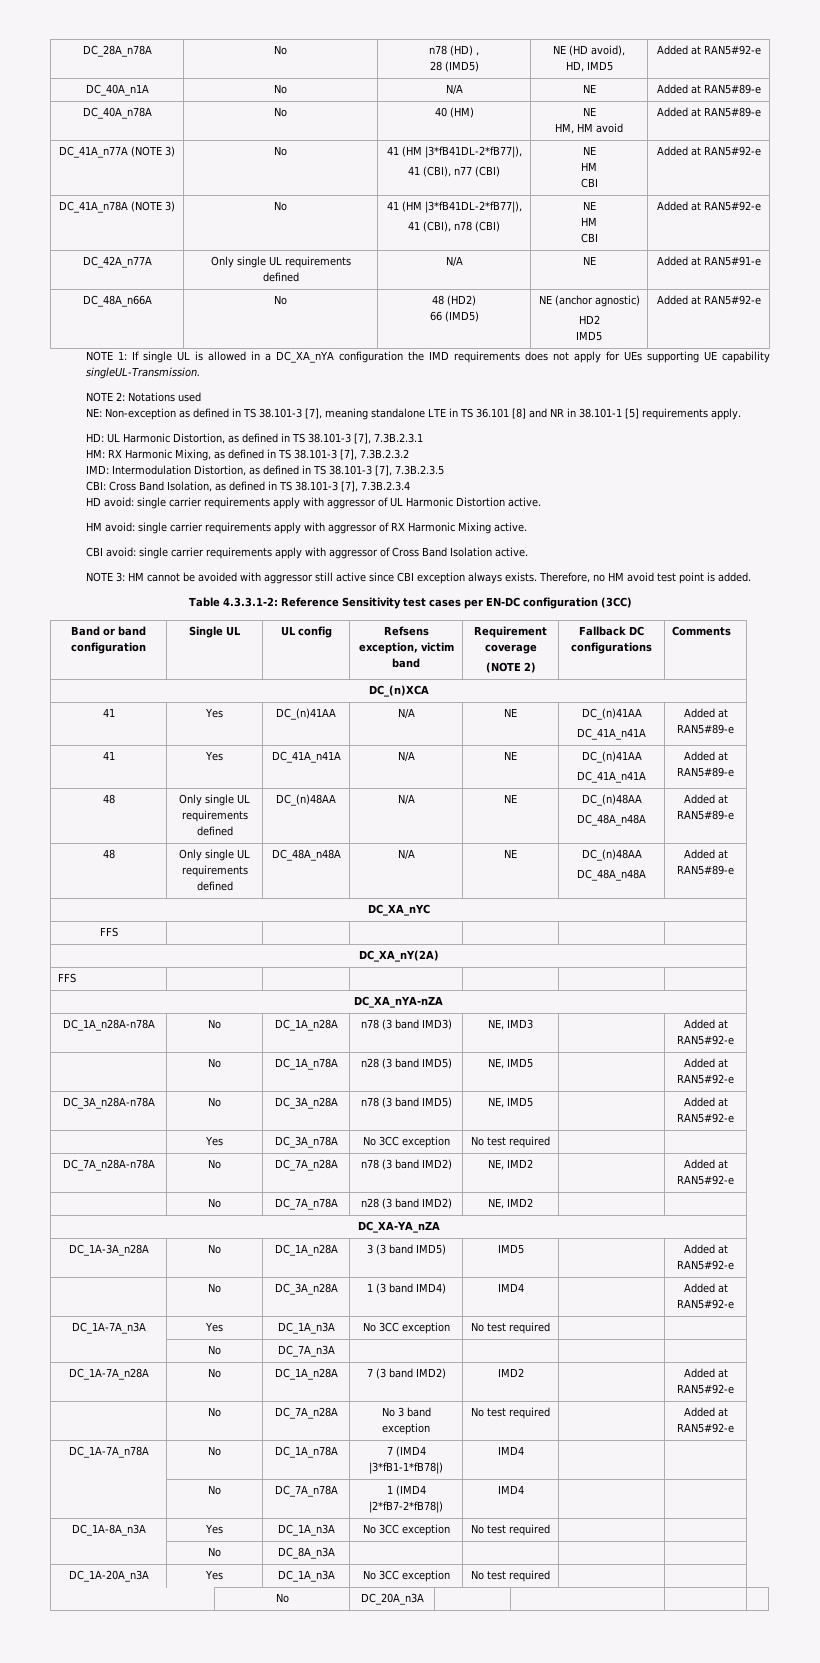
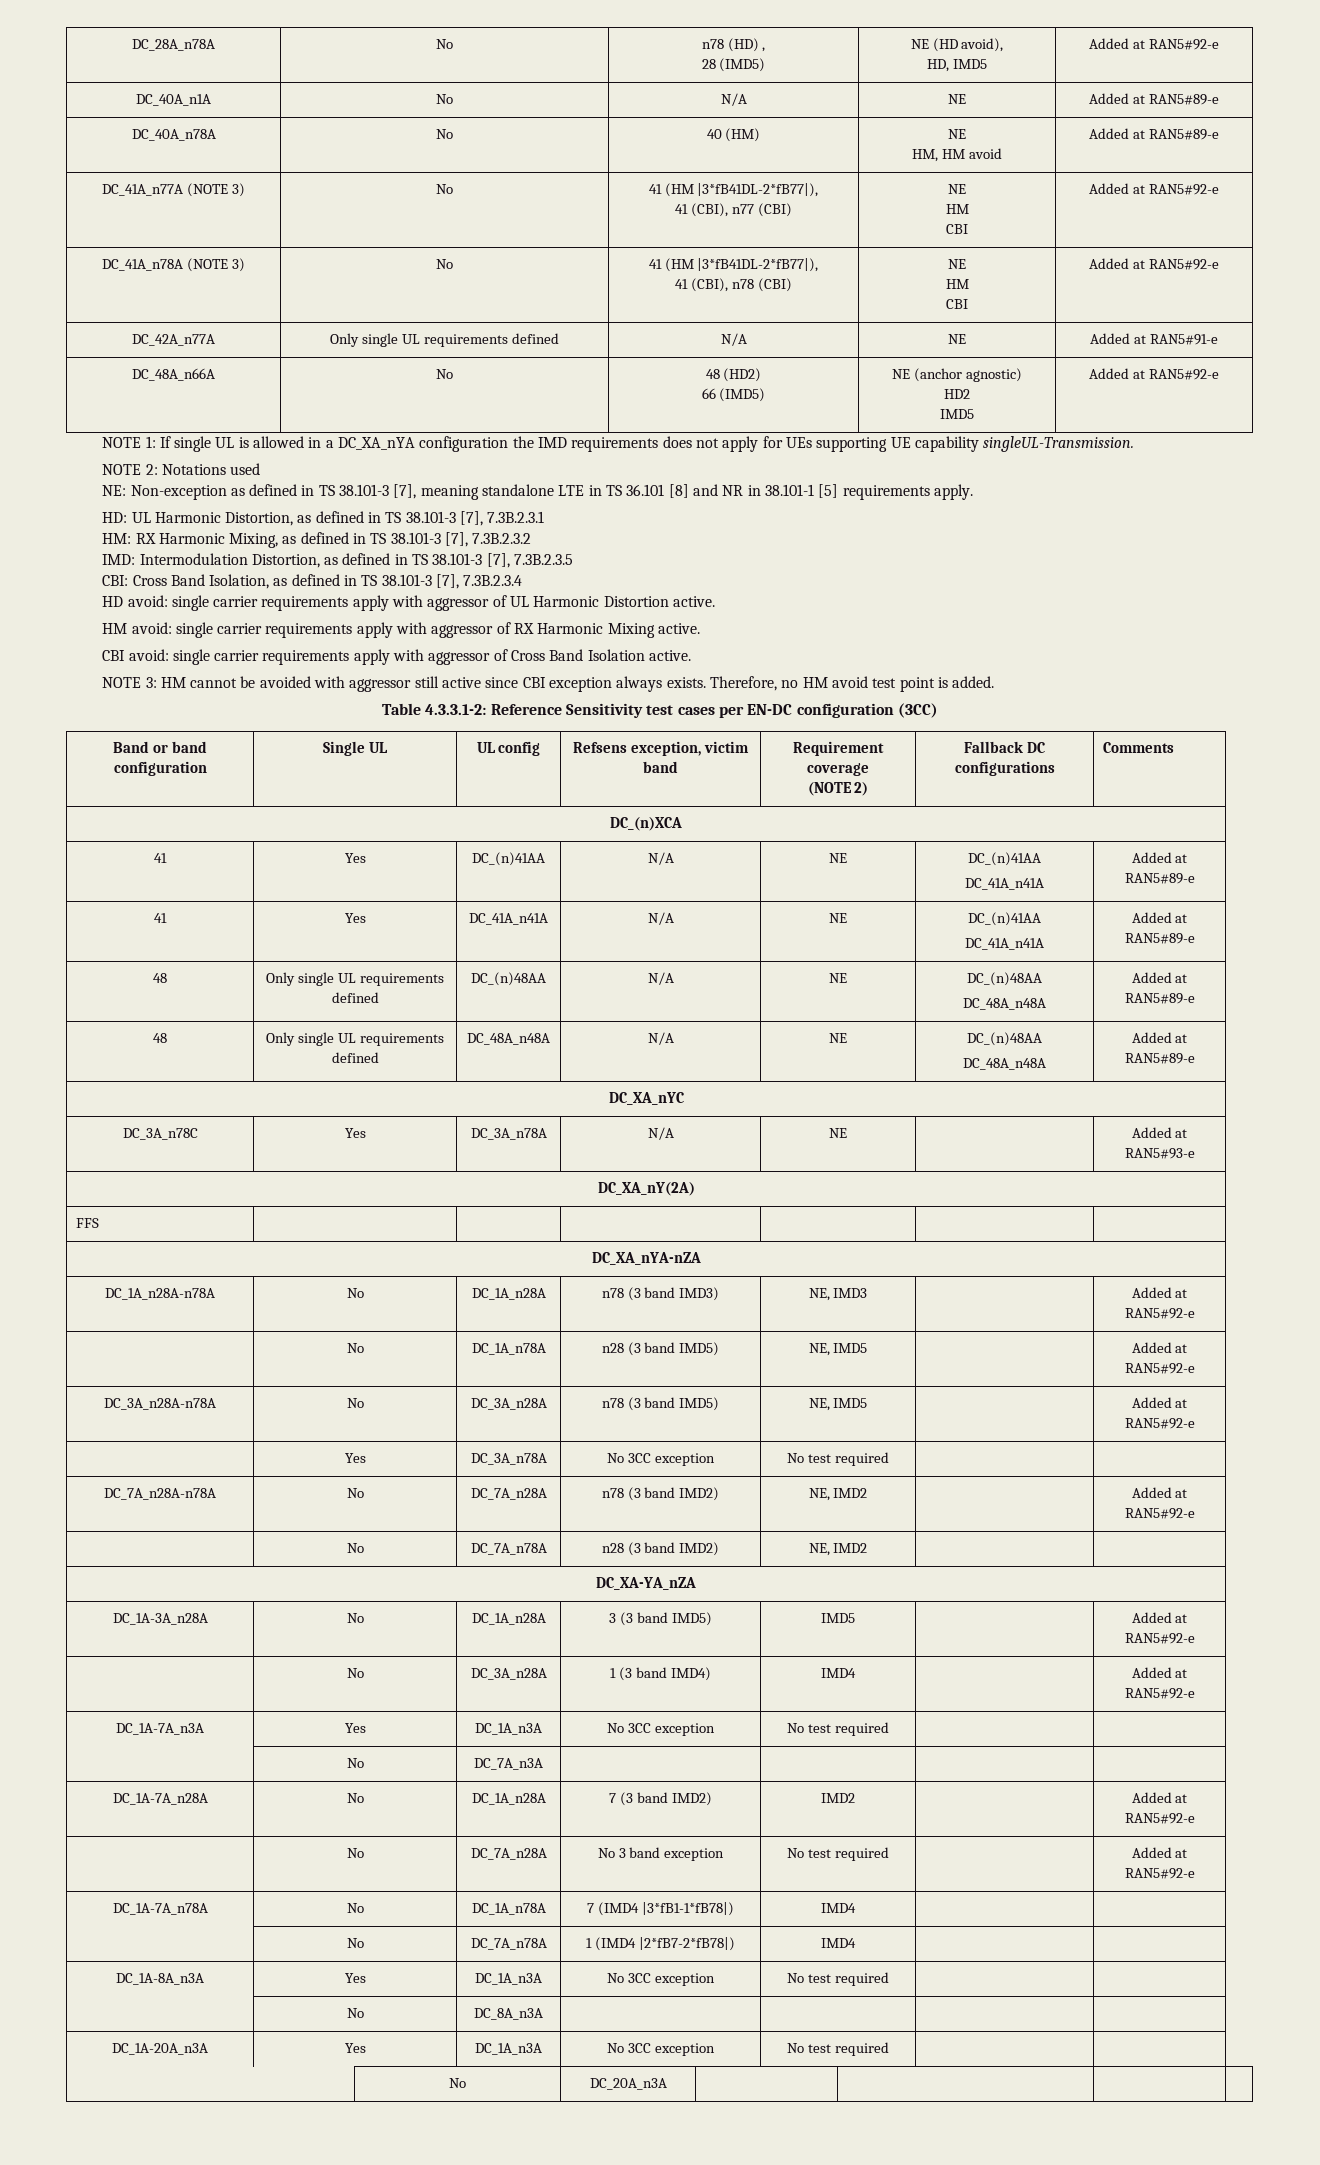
[99,927,118,937] FFS | | | | | | -> [122,1128,198,1140] [344,1128,366,1138] [470,1128,547,1140] [647,1127,674,1140] [829,1128,847,1138] [1131,1127,1188,1138] [1124,1148,1195,1159] DC_3A_n78C | Yes | DC_3A_n78A | N/A | NE | | Added at RAN5#93-e

